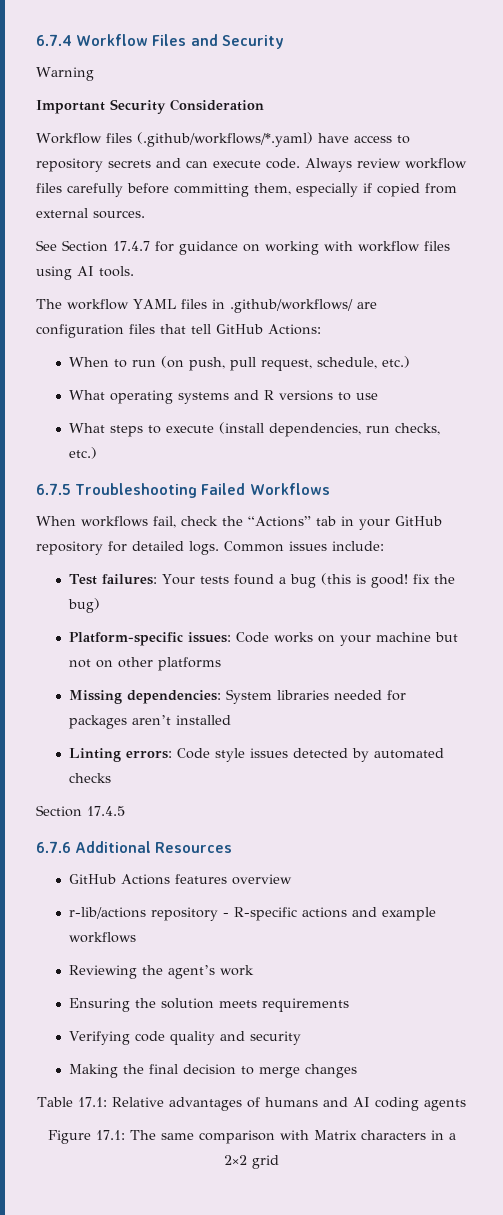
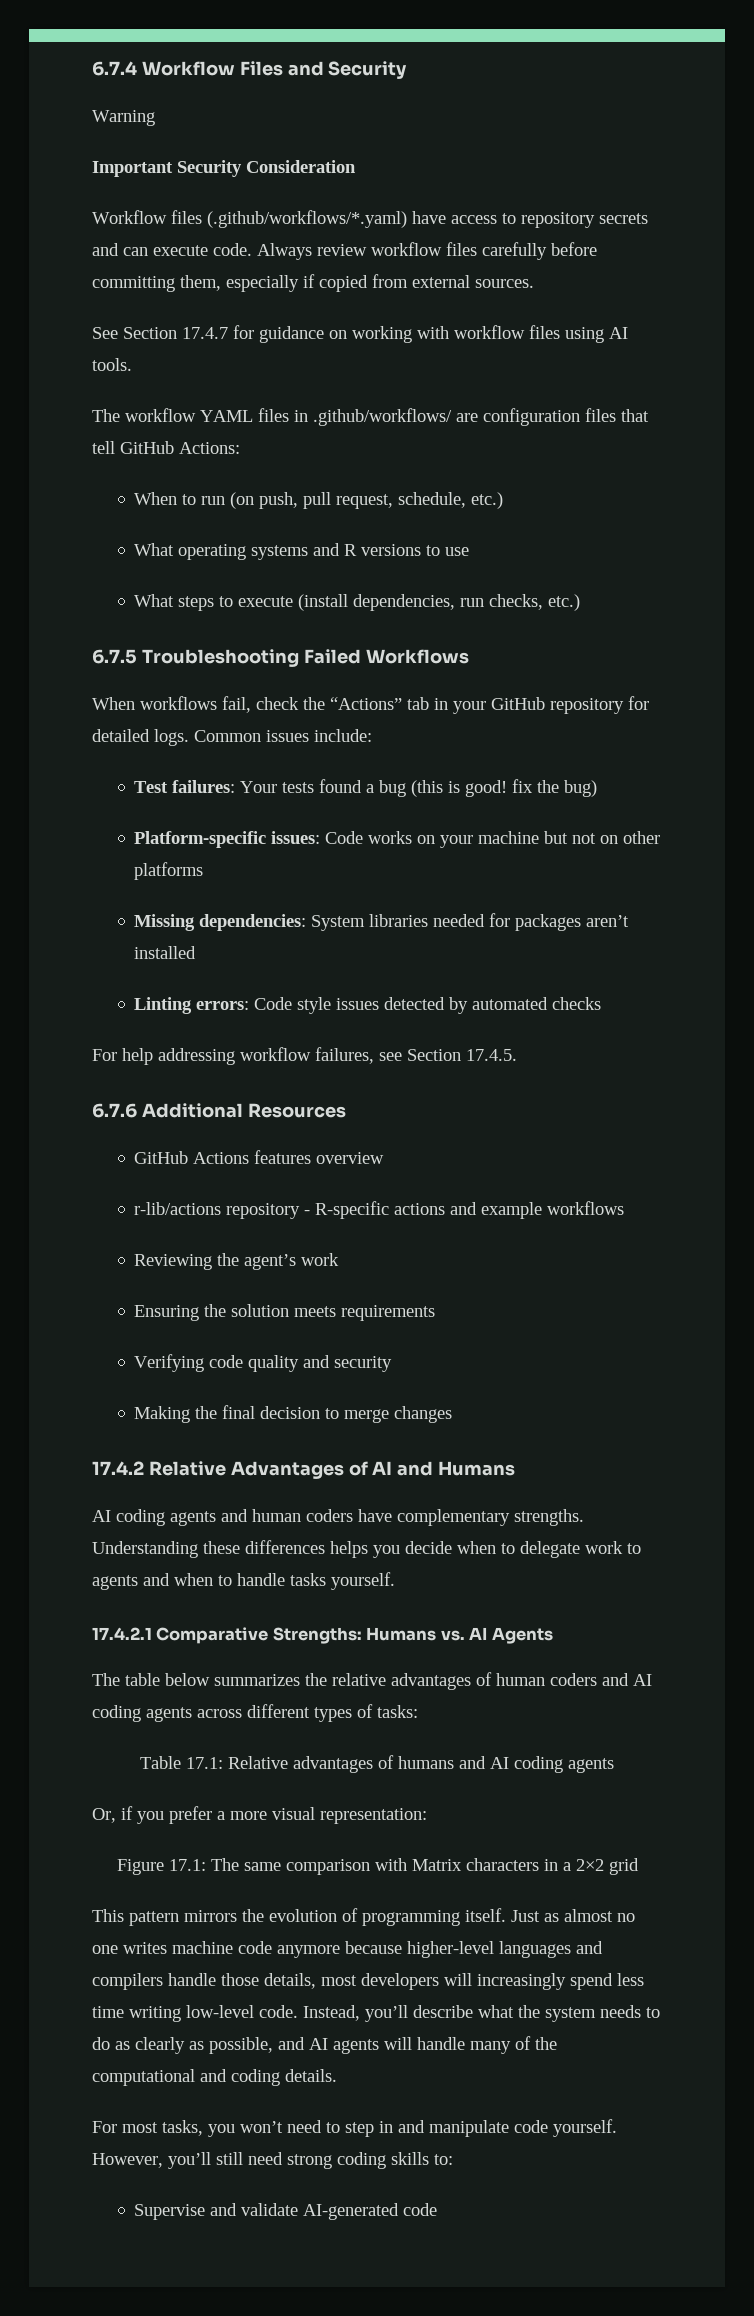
[36,805,125,817] Section 17.4.5 -> [92,1047,517,1065] For help addressing workflow failures, see Section 17.4.5.
(357, 1071) none -> [92,1461,516,1479] [92,1509,584,1526] [92,1540,641,1558] [92,1572,395,1590] [92,1627,553,1644] [92,1672,652,1690] [92,1704,418,1722] // 17.4.2 Relative Advantages of AI and Humans // AI coding agents and human coders have complementary strengths. Understanding these differences helps you decide when to delegate work to agents and when to handle tasks yourself. // 17.4.2.1 Comparative Strengths: Humans vs. AI Agents // The table below summarizes the relative advantages of human coders and AI coding agents across different types of tasks:
(466, 1105) none -> [92,1806,427,1824] // Or, if you prefer a more visual representation:
(279, 1162) none -> [92,1908,635,1926] [92,1941,603,1958] [92,1973,644,1990] [92,2005,660,2022] [92,2036,557,2054] [92,2069,337,2086] [92,2119,617,2137] [92,2152,453,2169] [134,2203,438,2220] // This pattern mirrors the evolution of programming itself. Just as almost no one writes machine code anymore because higher-level languages and compilers handle those details, most developers will increasingly spend less time writing low-level code. Instead, you’ll describe what the system needs to do as clearly as possible, and AI agents will handle many of the computational and coding details. // For most tasks, you won’t need to step in and manipulate code yourself. However, you’ll still need strong coding skills to: // Supervise and validate AI-generated code

